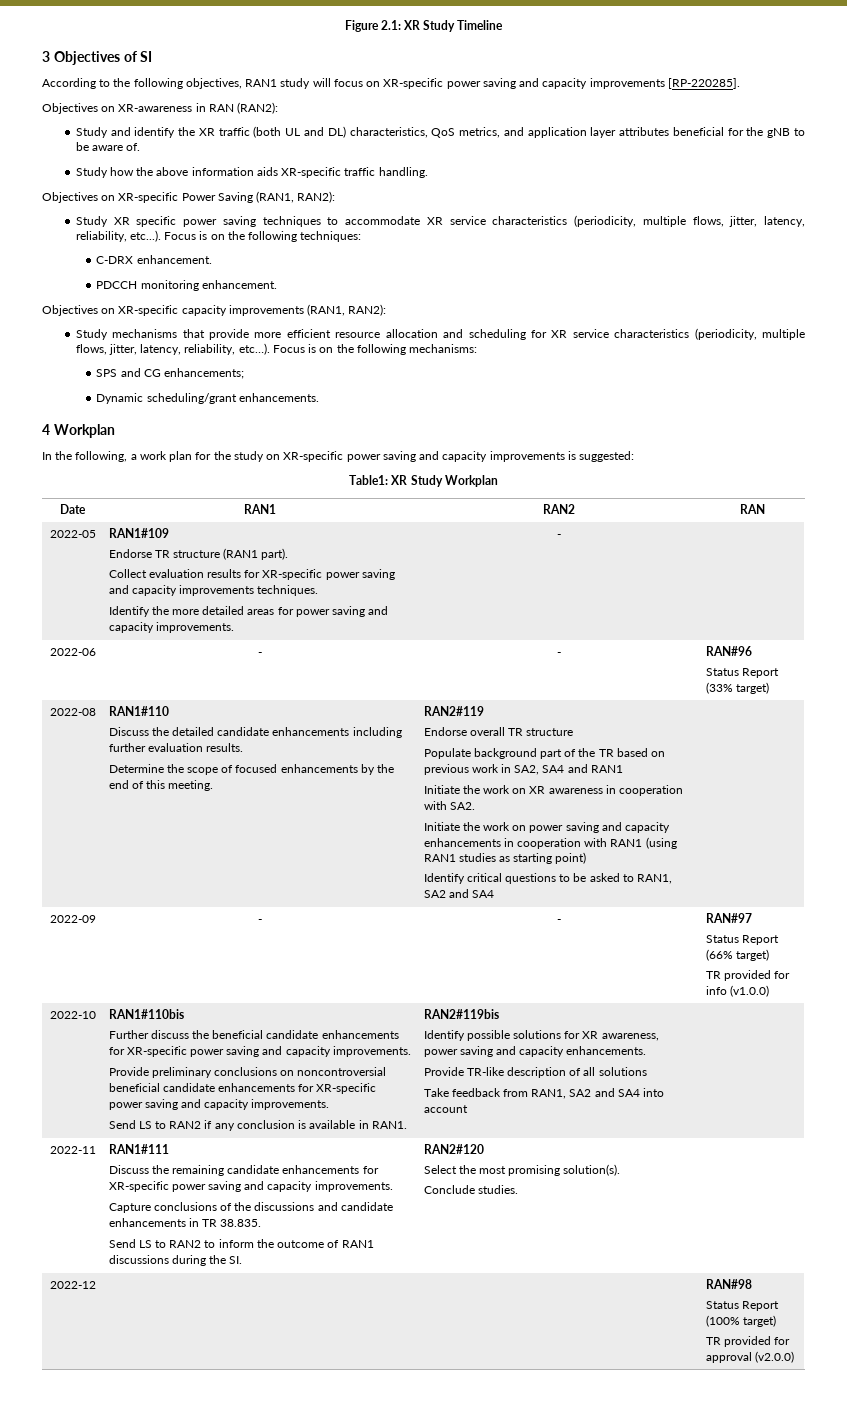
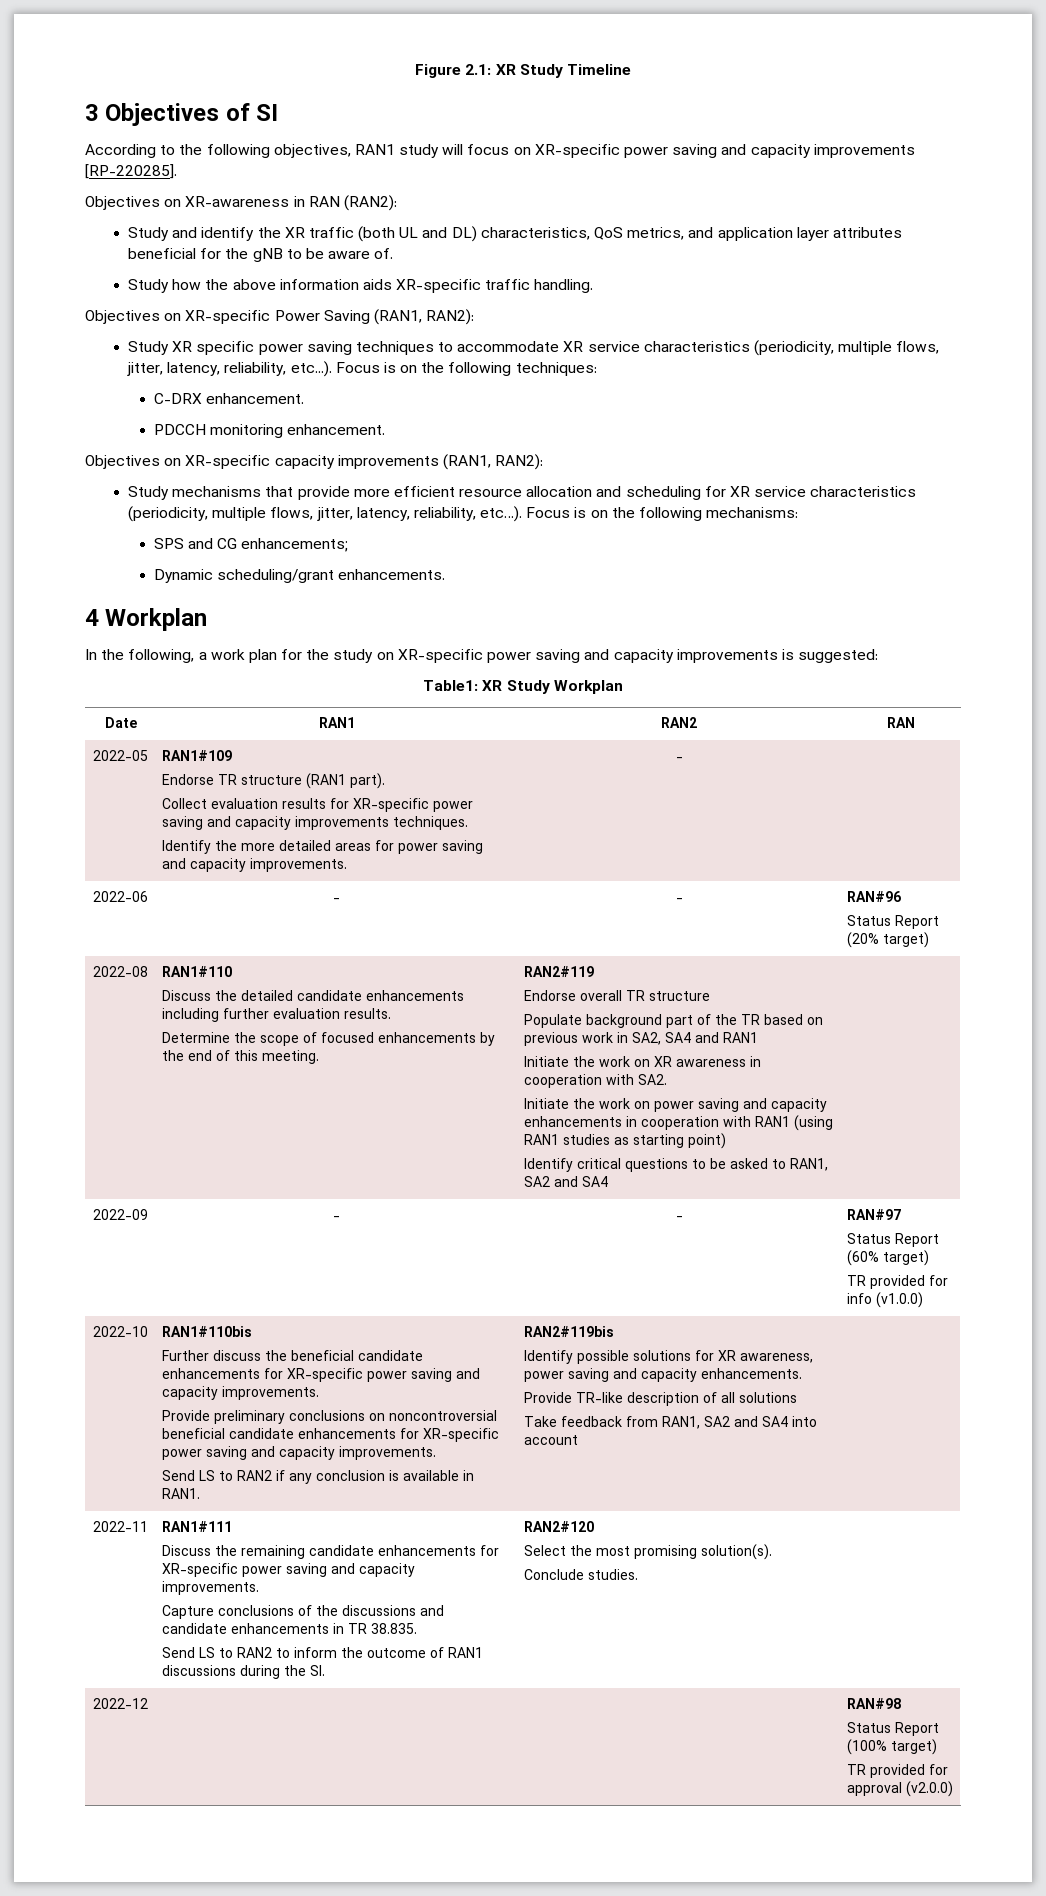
[705,682,733,694] (33% -> [847,932,880,948] (20%
[705,949,733,961] (66% -> [847,1250,880,1266] (60%

